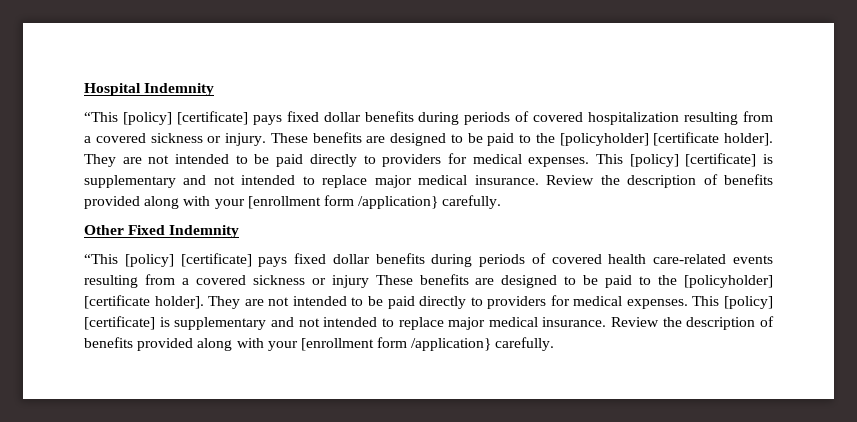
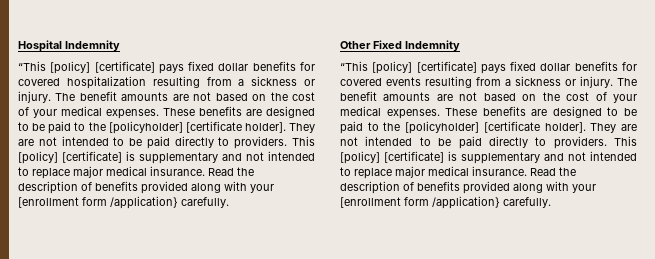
[418,111,530,125] during periods of -> [299,62,315,71] for
[95,133,266,146] covered sickness or injury. -> [251,76,316,86] [18,91,316,103] [18,106,159,119] sickness or injury. The benefit amounts are not based on the cost of your medical expenses.
[382,153,590,167] providers for medical expenses. -> [234,136,288,149] providers.
[546,175,595,185] Review -> [208,168,234,176] Read
[431,253,727,267] during periods of covered health care-related -> [622,62,637,71] [340,78,382,86] for covered
[195,275,369,288] covered sickness or injury -> [515,76,637,88] [340,91,637,103] [340,106,440,119] sickness or injury. The benefit amounts are not based on the cost of your medical expenses.
[487,295,688,309] providers for medical expenses. -> [553,136,607,149] providers.
[611,317,660,327] Review -> [530,168,556,176] Read

